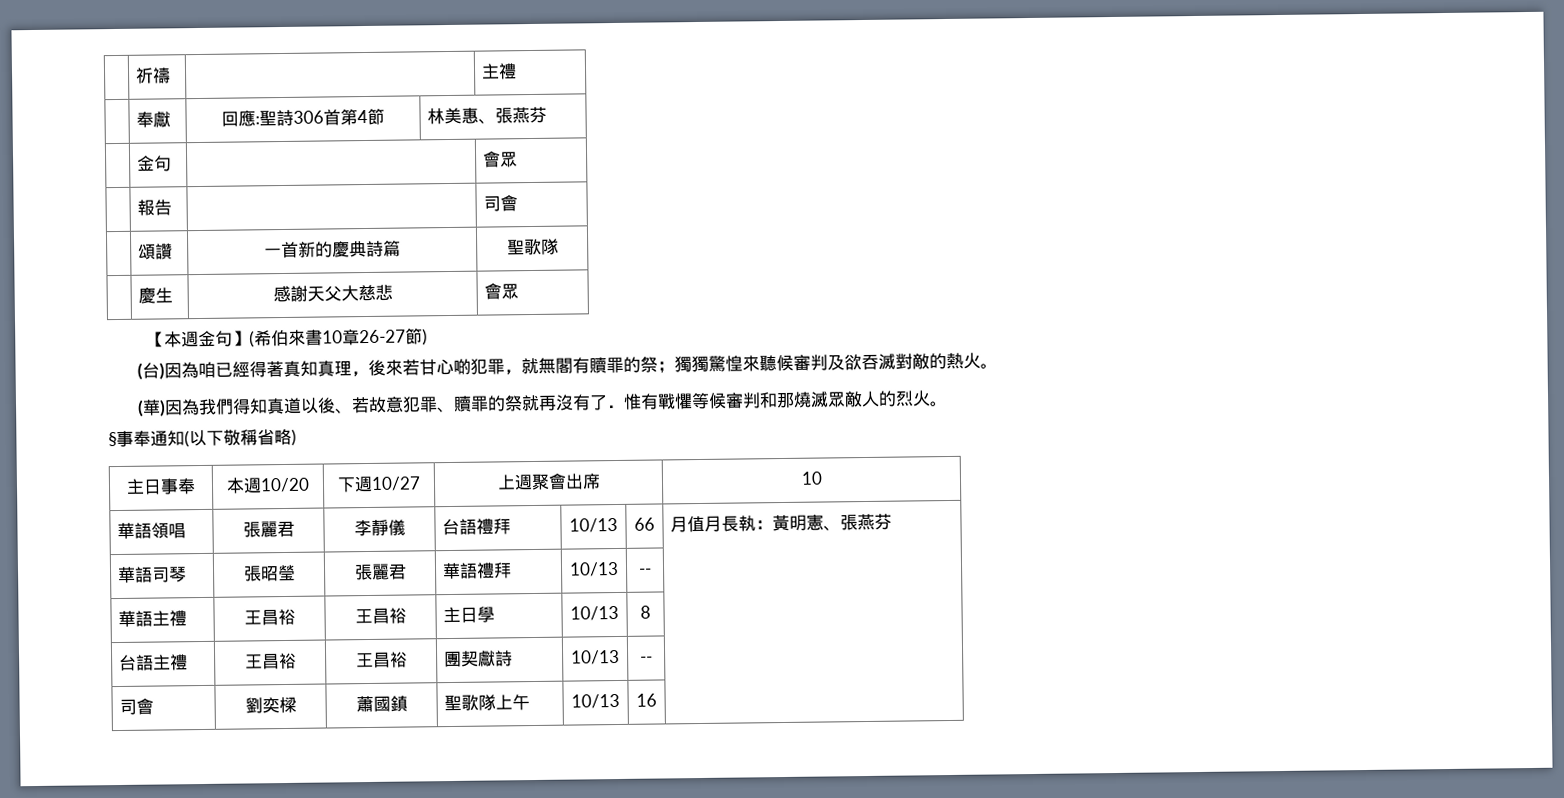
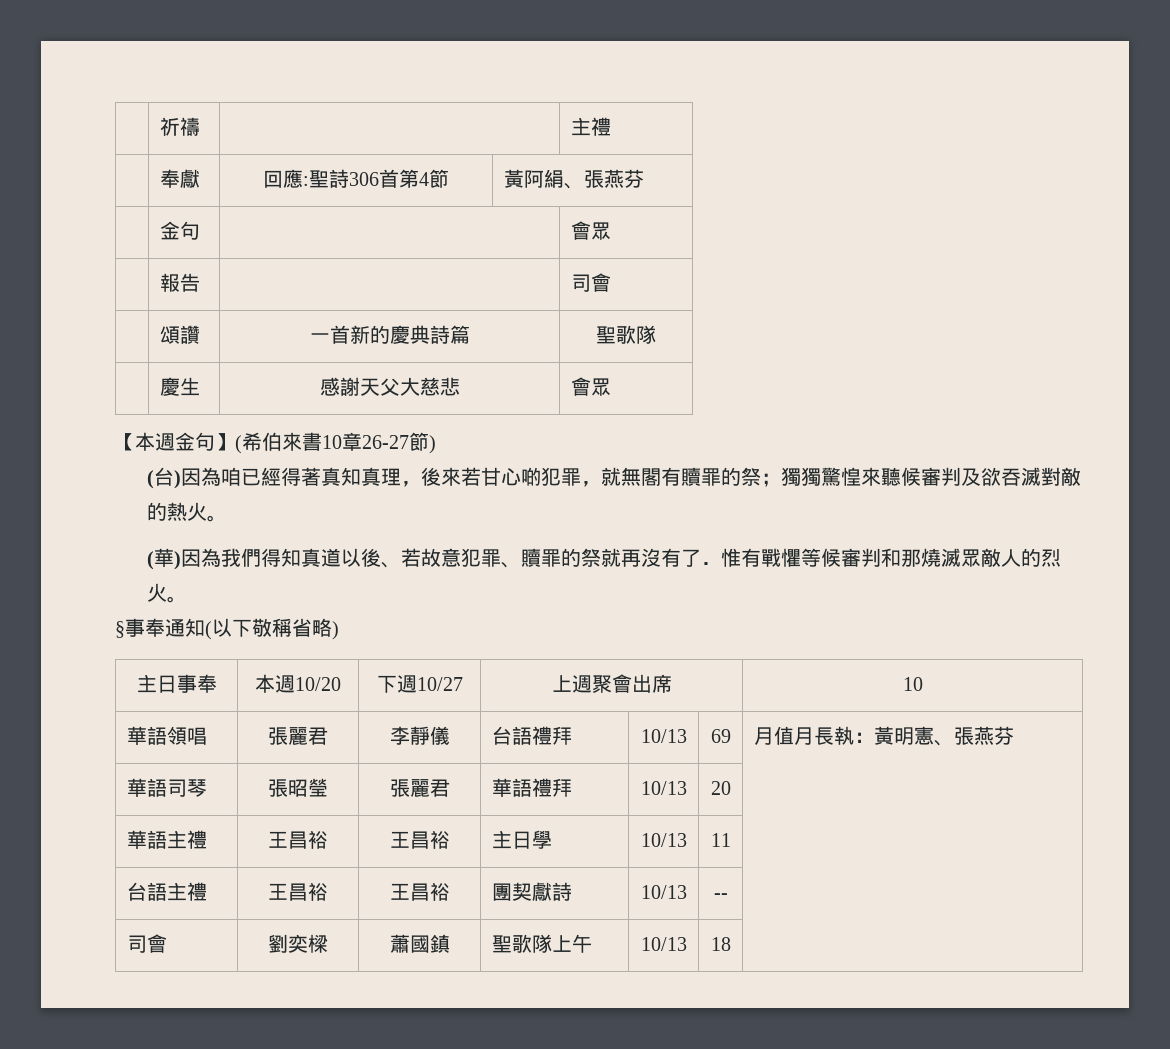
[427,107,480,125] 林美惠 -> [503,169,564,188] 黃阿絹
[634,517,655,531] 66 -> [710,729,731,743] 69
[639,568,652,575] -- -> [710,781,731,795] 20
[640,605,651,619] 8 -> [710,833,731,847] 11
[636,693,657,707] 16 -> [710,937,731,951] 18

